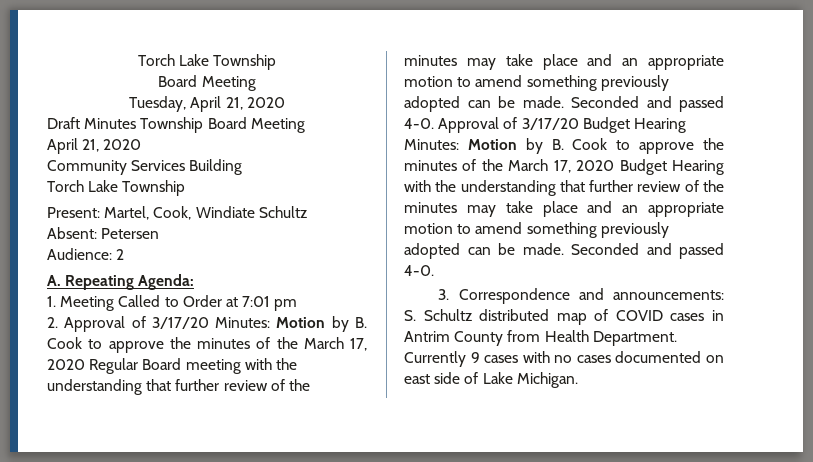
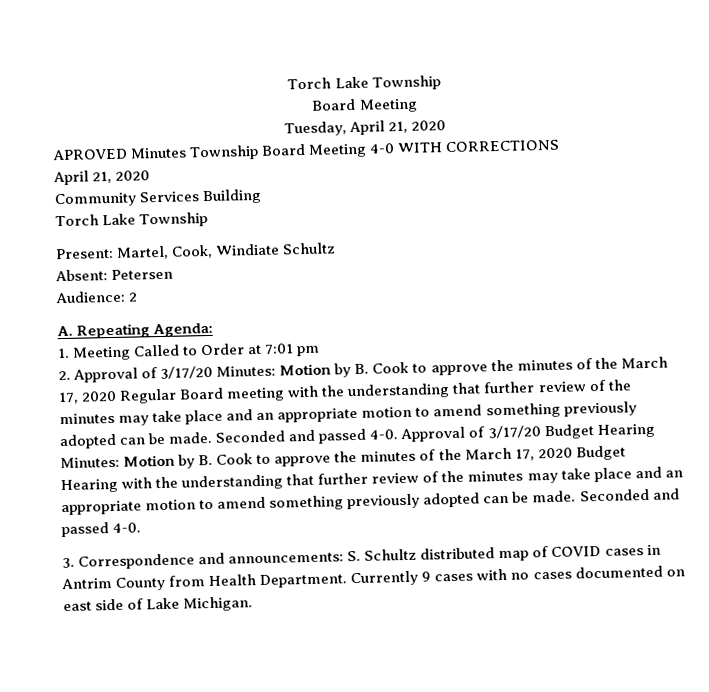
[47,117,80,129] Draft -> [52,148,128,161] APROVED
(305, 125) none -> [369,139,561,154] 4-0 WITH CORRECTIONS

